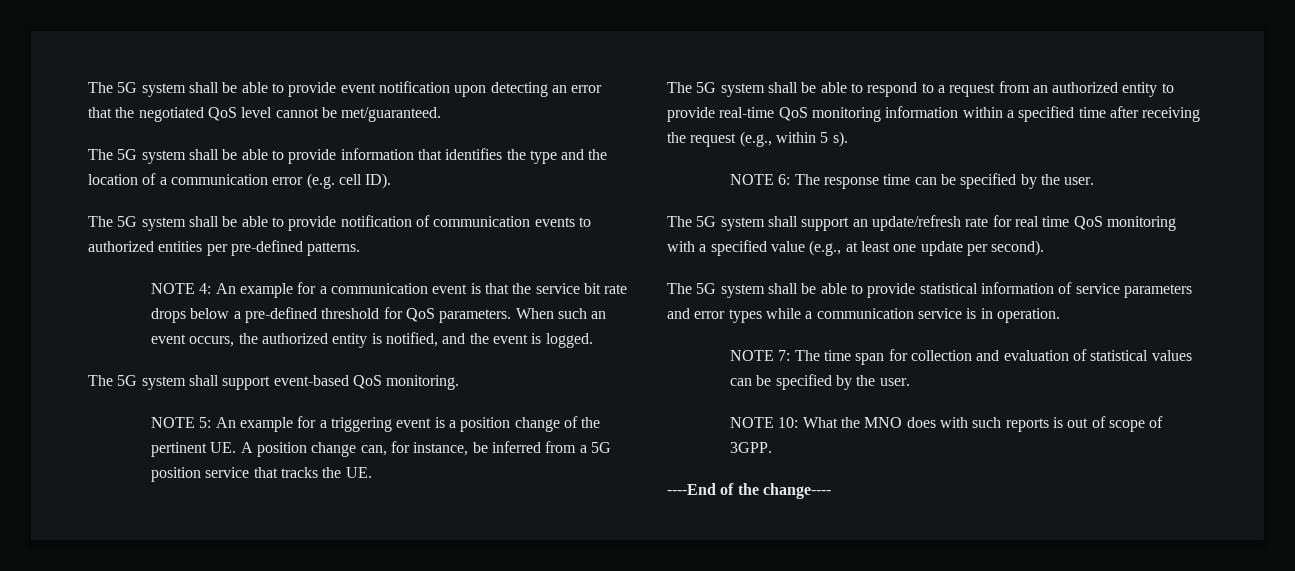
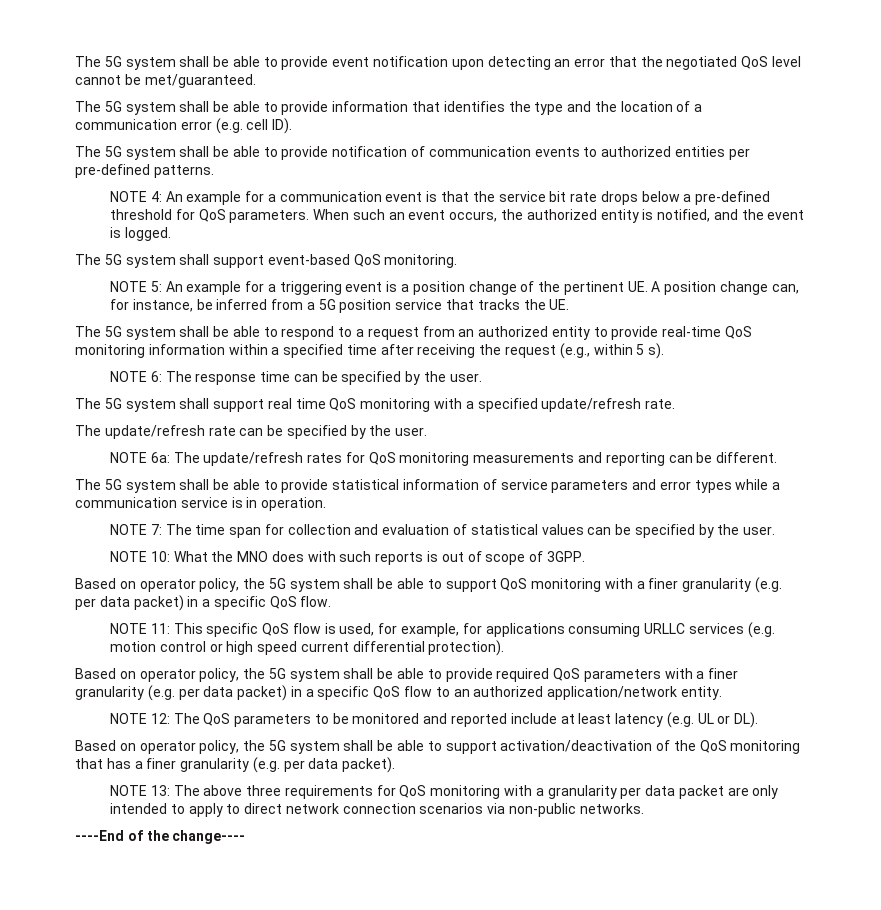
[852,215,1012,231] an update/refresh rate for -> (265, 405) none
[770,240,1045,256] value (e.g., at least one update per second). -> [541,398,676,412] [75,425,428,439] [109,452,778,466] update/refresh rate. // The update/refresh rate can be specified by the user. // NOTE 6a: The update/refresh rates for QoS monitoring measurements and reporting can be different.
(773, 447) none -> [75,577,783,593] [75,595,332,611] [109,622,775,638] [109,640,505,656] [75,668,739,682] [75,685,722,701] [109,712,759,728] [75,740,801,754] [75,757,396,773] [109,785,779,799] [109,803,644,817] // Based on operator policy, the 5G system shall be able to support QoS monitoring with a finer granularity (e.g. per data packet) in a specific QoS flow. // NOTE 11: This specific QoS flow is used, for example, for applications consuming URLLC services (e.g. motion control or high speed current differential protection). // Based on operator policy, the 5G system shall be able to provide required QoS parameters with a finer granularity (e.g. per data packet) in a specific QoS flow to an authorized application/network entity. // NOTE 12: The QoS parameters to be monitored and reported include at least latency (e.g. UL or DL). // Based on operator policy, the 5G system shall be able to support activation/deactivation of the QoS monitoring that has a finer granularity (e.g. per data packet). // NOTE 13: The above three requirements for QoS monitoring with a granularity per data packet are only intended to apply to direct network connection scenarios via non-public networks.

